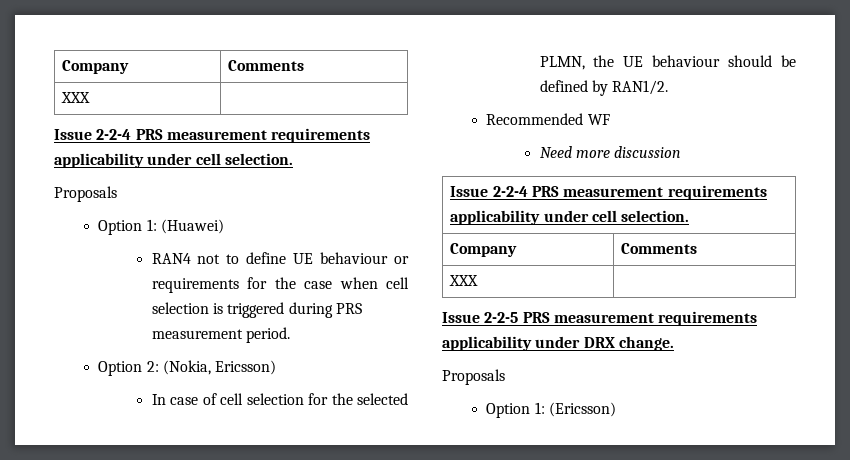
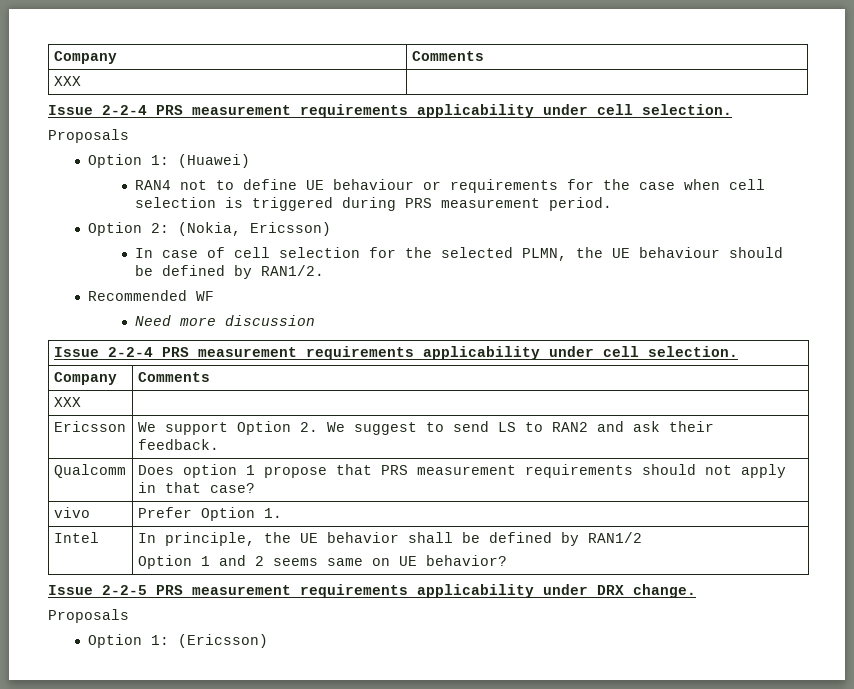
(479, 280) none -> [53,421,126,432] [137,421,714,435] [137,439,219,450] [53,464,126,478] [137,464,786,478] [137,482,255,493] [53,507,90,518] [137,507,282,521] [53,532,99,543] [137,532,642,546] [137,555,507,569] // Ericsson | We support Option 2. We suggest to send LS to RAN2 and ask their feedback. // Qualcomm | Does option 1 propose that PRS measurement requirements should not apply in that case? // vivo | Prefer Option 1. // Intel | In principle, the UE behavior shall be defined by RAN1/2 // Option 1 and 2 seems same on UE behavior?

